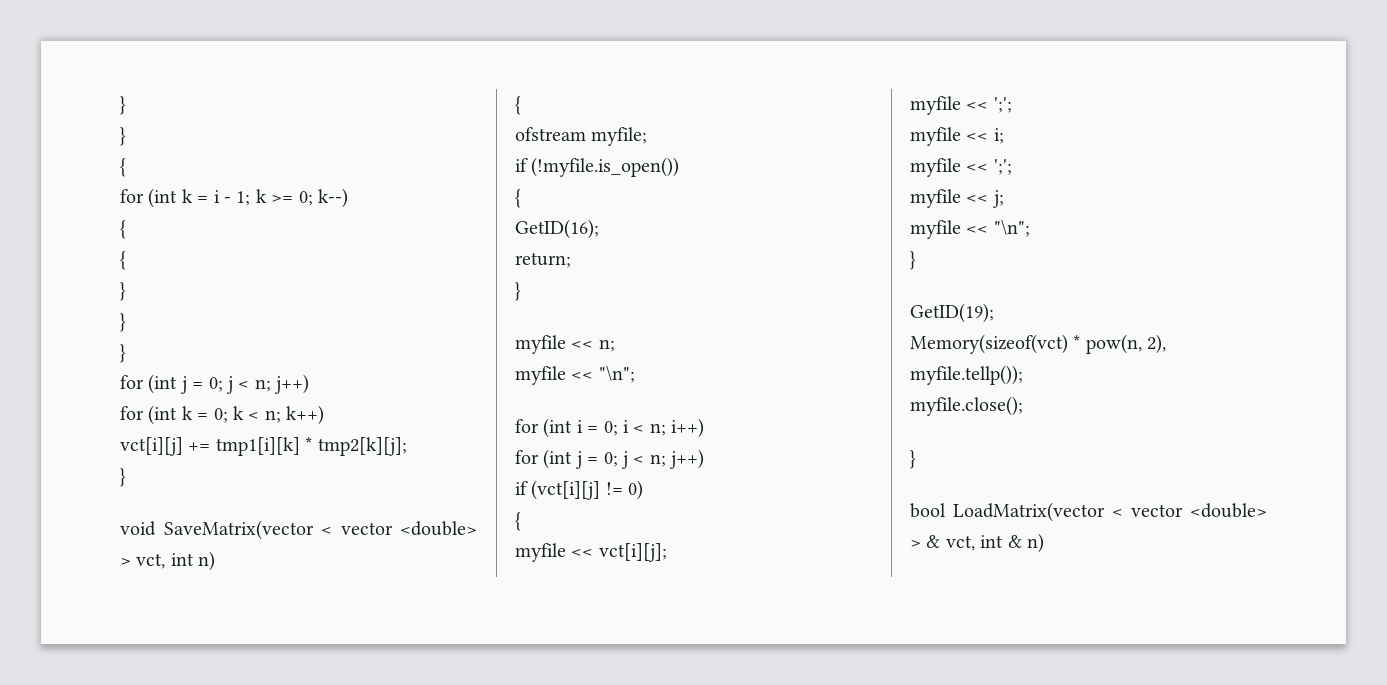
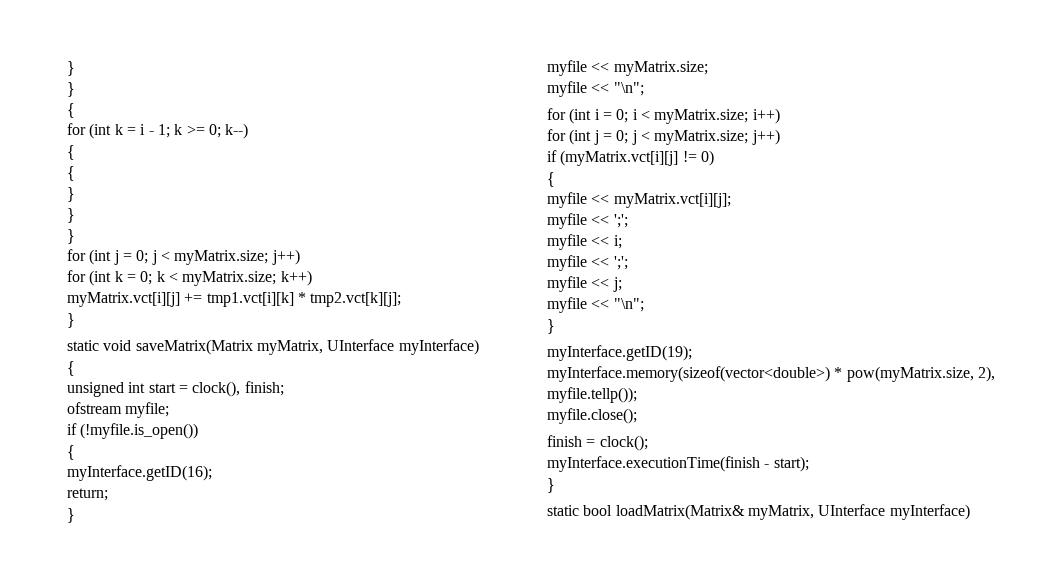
[254,379,271,392] n; -> [174,250,269,265] myMatrix.size;
[264,410,281,423] n; -> [182,271,277,286] myMatrix.size;
[120,437,407,456] [120,468,126,487] [120,520,477,540] [120,551,216,571] [515,96,521,115] vct[i][j] += tmp1[i][k] * tmp2[k][j]; // } // void SaveMatrix(vector < vector <double> > vct, int n) // { -> [67,292,402,307] [67,313,75,328] [67,339,479,355] [67,361,75,376] [67,381,284,397] myMatrix.vct[i][j] += tmp1.vct[i][k] * tmp2.vct[k][j]; // } // static void saveMatrix(Matrix myMatrix, UInterface myInterface) // { // unsigned int start = clock(), finish;
[515,219,599,239] GetID(16); -> [67,465,212,481] myInterface.getID(16);
[598,339,615,352] n; -> [613,61,708,76] myMatrix.size;
[649,423,666,436] n; -> [654,109,749,124] myMatrix.size;
[649,454,666,467] n; -> [654,130,749,145] myMatrix.size;
[531,480,601,500] (vct[i][j] -> [560,150,679,166] (myMatrix.vct[i][j]
[598,543,667,562] vct[i][j]; -> [613,193,731,208] myMatrix.vct[i][j];
[910,303,994,323] [910,334,1142,354] GetID(19); // Memory(sizeof(vct) * pow(n, -> [547,345,692,361] [547,366,974,382] myInterface.getID(19); // myInterface.memory(sizeof(vector<double>) * pow(myMatrix.size,
[910,450,916,469] [910,502,1267,522] [910,533,1044,553] } // bool LoadMatrix(vector < vector <double> > & vct, int & n) -> [547,435,648,451] [547,456,809,472] [547,478,555,493] [547,504,970,520] finish = clock(); // myInterface.executionTime(finish - start); // } // static bool loadMatrix(Matrix& myMatrix, UInterface myInterface)

